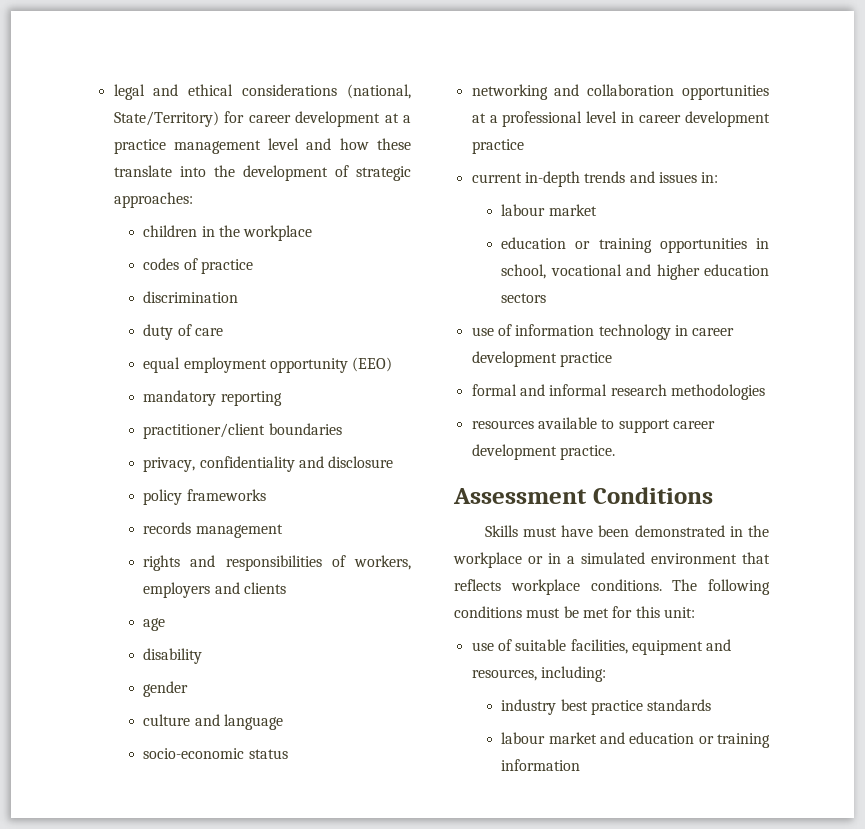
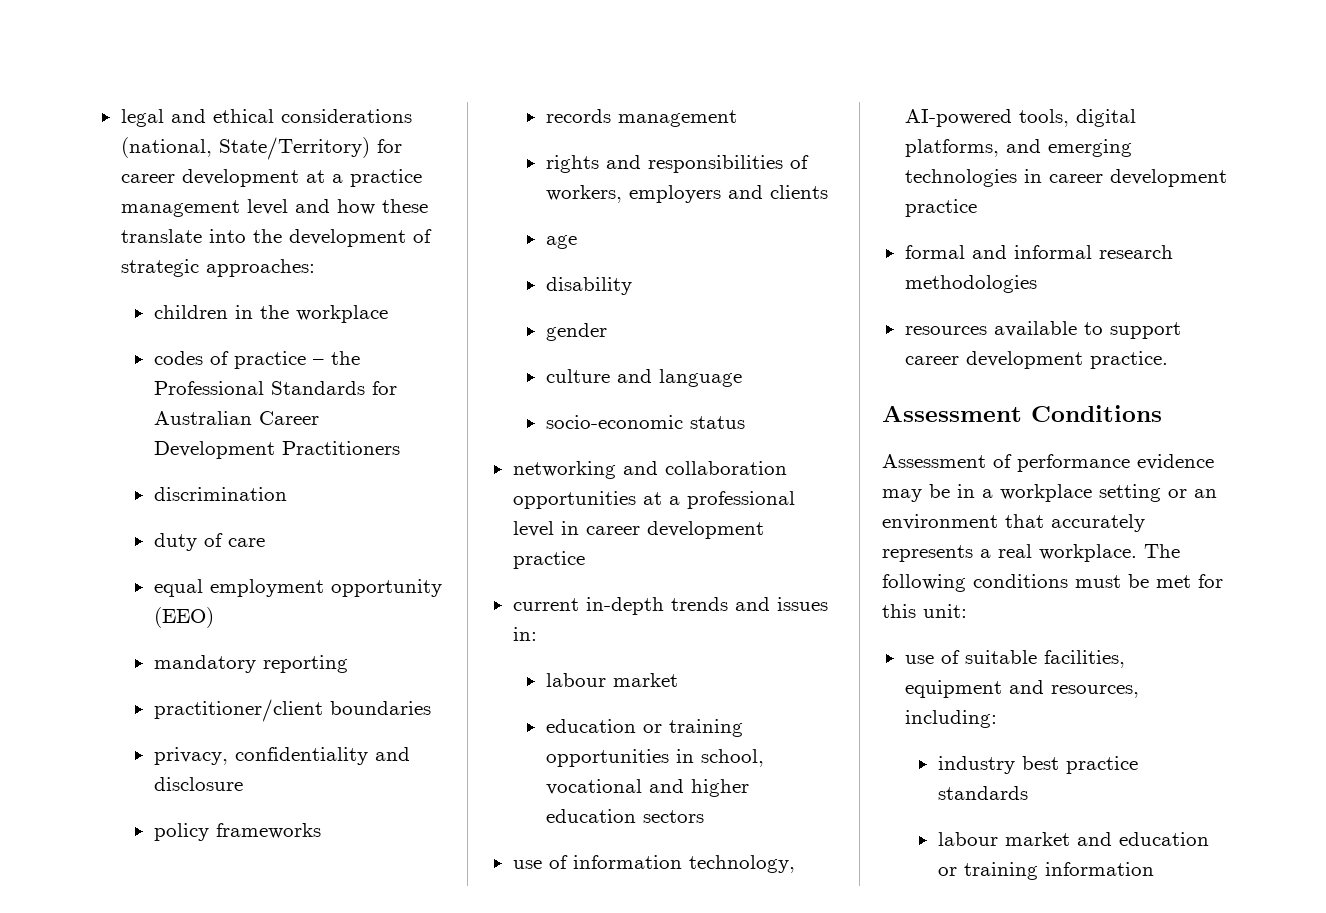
(253, 266) none -> [312,351,360,365] [153,381,397,395] [153,411,319,425] [153,441,400,459] – the Professional Standards for Australian Career Development Practitioners
[598,324,671,340] technology -> [688,855,795,873] [904,109,1136,127] [904,139,1132,157] [904,169,1017,187] technology, AI-powered tools, digital platforms, and emerging technologies
[484,525,769,537] [453,552,770,568] [454,579,662,595] Skills must have been demonstrated in the workplace or in a simulated environment that reflects workplace conditions. -> [882,454,1214,472] [882,484,1217,502] [882,514,1145,532] [882,544,1137,562] Assessment of performance evidence may be in a workplace setting or an environment that accurately represents a real workplace.

